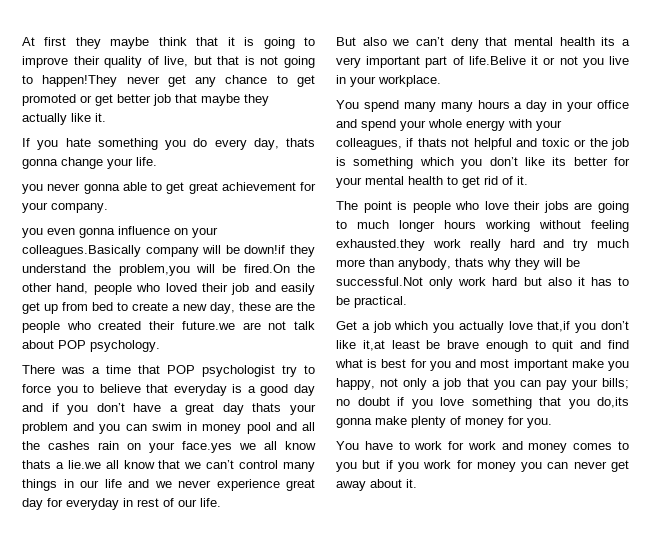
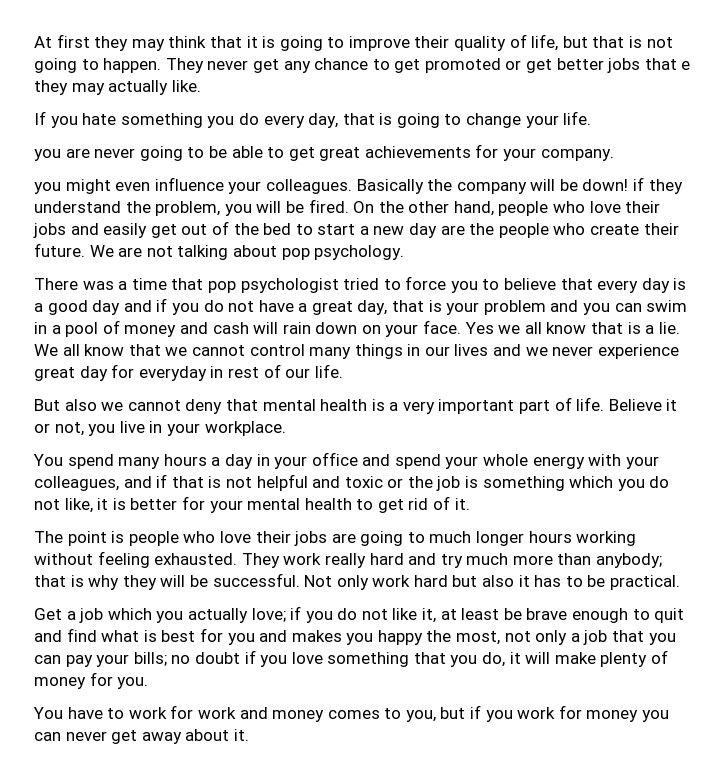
[110,37,150,49] maybe -> [131,39,165,51] may
[164,56,189,67] live, -> [531,34,559,51] life,
[42,75,118,87] happen!They -> [103,58,204,73] happen. They
[153,94,269,106] [22,113,106,125] job that maybe they actually like it. -> [607,58,691,73] [34,80,201,95] jobs that e they may actually like.
[286,138,315,147] [22,159,58,169] thats gonna -> [342,113,462,128] that is going to
[47,183,120,194] never gonna -> [65,146,227,161] are never going to be
[221,182,296,191] achievement -> [364,146,471,158] achievements
[47,226,218,238] [22,245,141,257] even gonna influence on your colleagues.Basically -> [65,177,453,194] might even influence your colleagues. Basically the
[244,245,286,254] down!if -> [582,177,645,191] down! if
[118,264,290,276] problem,you will be fired.On -> [155,199,375,216] problem, you will be fired. On
[165,283,315,295] [22,302,88,314] loved their job and easily get up from -> [589,201,661,213] [33,221,259,238] love their jobs and easily get out of the
[132,302,168,311] create -> [317,224,356,235] start
[210,302,271,314] day, these -> [409,223,438,238] day
[98,321,316,330] [22,340,86,349] created their future.we are not talk about POP -> [590,223,679,235] [34,243,310,260] create their future. We are not talking about pop
[167,365,297,377] POP psychologist try -> [207,278,380,293] pop psychologist tried
[173,384,227,396] everyday -> [597,278,670,293] every day
[96,403,125,412] don’t -> [203,300,255,312] do not
[222,403,282,415] day thats -> [357,300,442,315] day, that is
[202,422,316,434] [22,441,316,453] [22,460,101,469] money pool and all the cashes rain on your face.yes we all know thats a lie.we -> [51,320,680,337] [34,344,58,356] a pool of money and cash will rain down on your face. Yes we all know that is a lie. We
[206,460,235,469] can’t -> [191,345,245,356] cannot
[104,479,122,488] life -> [454,344,489,356] lives
[416,37,444,46] can’t -> [127,400,181,411] cannot
[601,37,616,46] its -> [371,399,385,411] is
[468,56,526,65] life.Belive -> [576,397,662,411] life. Believe
[559,56,578,65] not -> [54,422,84,436] not,
[440,102,473,112] many -> (161, 463) none
[406,138,447,147] if thats -> [123,474,222,488] and if that is
[489,157,567,166] don’t like its -> [649,476,670,488] [34,498,126,513] do not like, it is
[336,239,425,251] exhausted.they -> [154,553,280,568] exhausted. They
[398,258,484,270] anybody, thats -> [596,553,663,568] [34,575,84,587] anybody; that is
[336,277,423,286] successful.Not -> [212,573,333,587] successful. Not
[508,321,629,333] [336,340,385,351] love that,if you don’t like it,at -> [251,606,457,623] love; if you do not like it, at
[480,359,629,371] [336,378,375,390] most important make you happy, -> [291,630,501,645] makes you happy the most,
[597,397,629,408] [336,418,372,428] do,its gonna -> [482,652,551,667] do, it will
[336,462,357,472] you -> [405,710,436,722] you,

